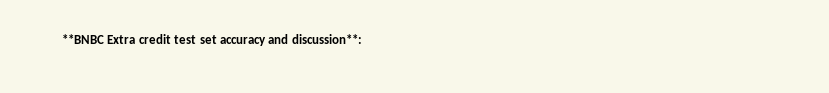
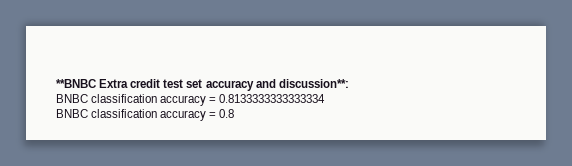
(362, 39) none -> [56,94,326,106] [56,109,235,121] // BNBC classification accuracy = 0.8133333333333334 // BNBC classification accuracy = 0.8

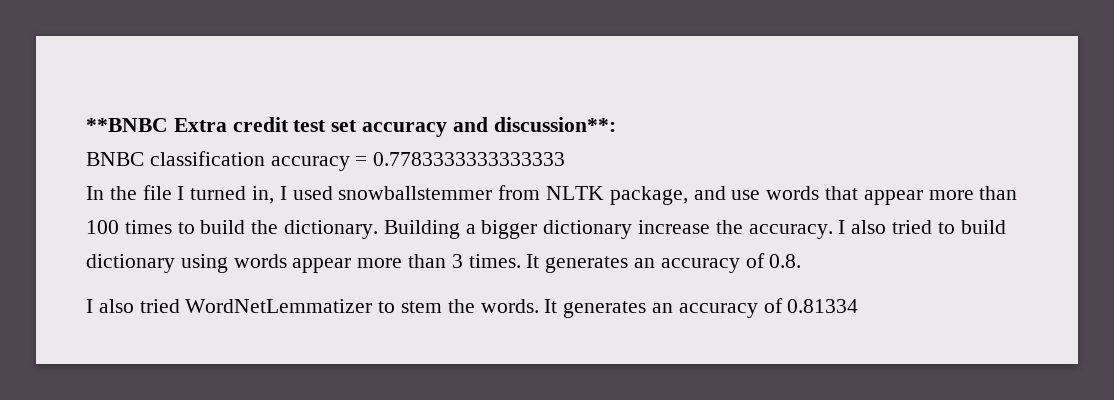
[219,94,326,103] [56,109,235,121] 0.8133333333333334 // BNBC classification accuracy = 0.8 -> [373,152,566,166] [86,185,1018,205] [86,220,1006,239] [86,253,802,273] [86,298,859,318] 0.7783333333333333 // In the file I turned in, I used snowballstemmer from NLTK package, and use words that appear more than 100 times to build the dictionary. Building a bigger dictionary increase the accuracy. I also tried to build dictionary using words appear more than 3 times. It generates an accuracy of 0.8. // I also tried WordNetLemmatizer to stem the words. It generates an accuracy of 0.81334

